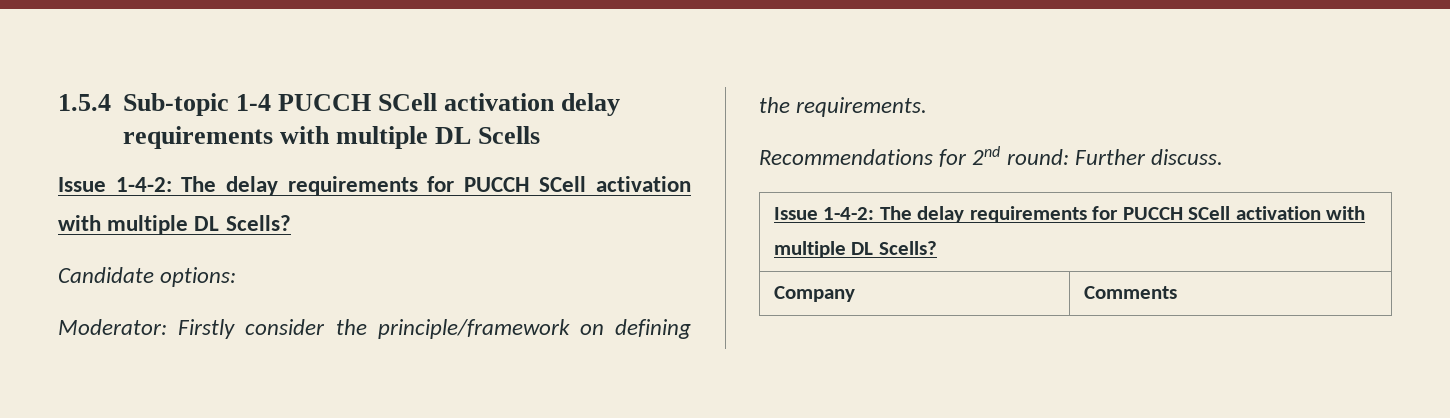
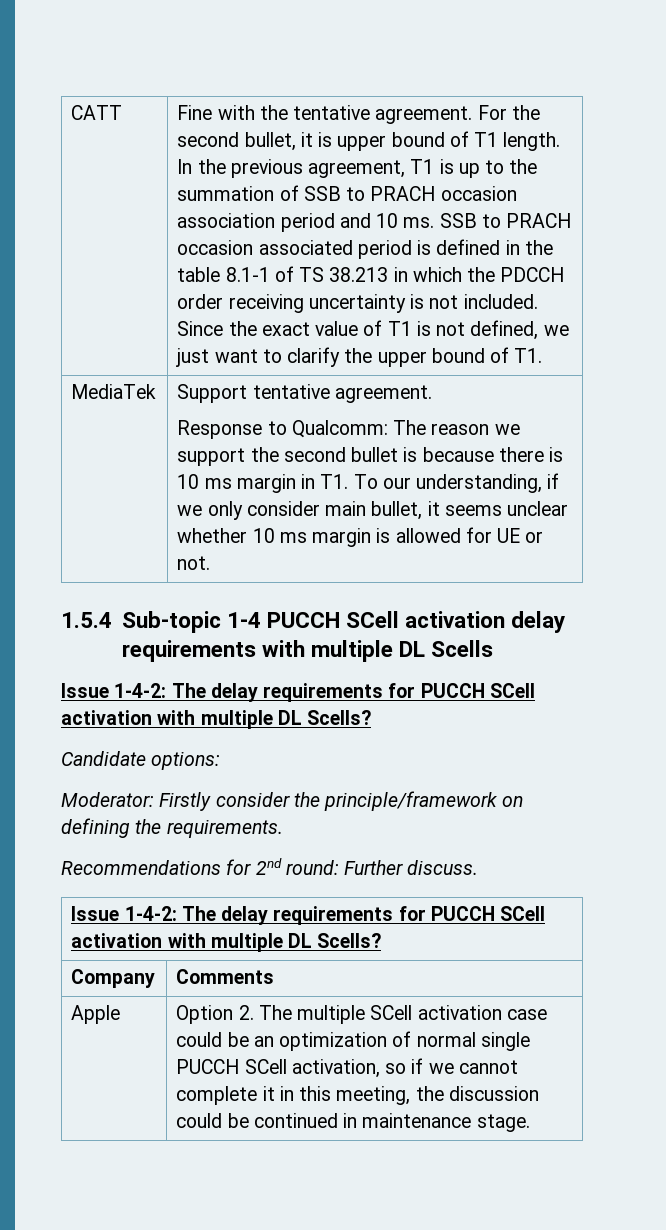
(58, 102) none -> [71,105,123,120] [177,105,540,124] [177,131,561,151] [177,159,538,178] [177,185,517,201] [177,213,572,232] [177,239,553,259] [177,266,565,282] [177,294,538,313] [177,320,569,340] [176,347,543,367] [71,384,157,399] [177,384,432,403] [177,420,520,439] [177,447,564,466] [177,473,560,493] [177,501,569,520] [177,527,544,547] [177,556,211,570] CATT | Fine with the tentative agreement. For the second bullet, it is upper bound of T1 length. In the previous agreement, T1 is up to the summation of SSB to PRACH occasion association period and 10 ms. SSB to PRACH occasion associated period is defined in the table 8.1-1 of TS 38.213 in which the PDCCH order receiving uncertainty is not included. Since the exact value of T1 is not defined, we just want to clarify the upper bound of T1. // MediaTek | Support tentative agreement. // Response to Qualcomm: The reason we support the second bullet is because there is 10 ms margin in T1. To our understanding, if we only consider main bullet, it seems unclear whether 10 ms margin is allowed for UE or not. //
(1177, 292) none -> [71,1005,121,1024] [176,1005,547,1024] [176,1031,530,1051] [176,1058,518,1078] [176,1086,539,1105] [176,1113,530,1132] // Apple | Option 2. The multiple SCell activation case could be an optimization of normal single PUCCH SCell activation, so if we cannot complete it in this meeting, the discussion could be continued in maintenance stage.

